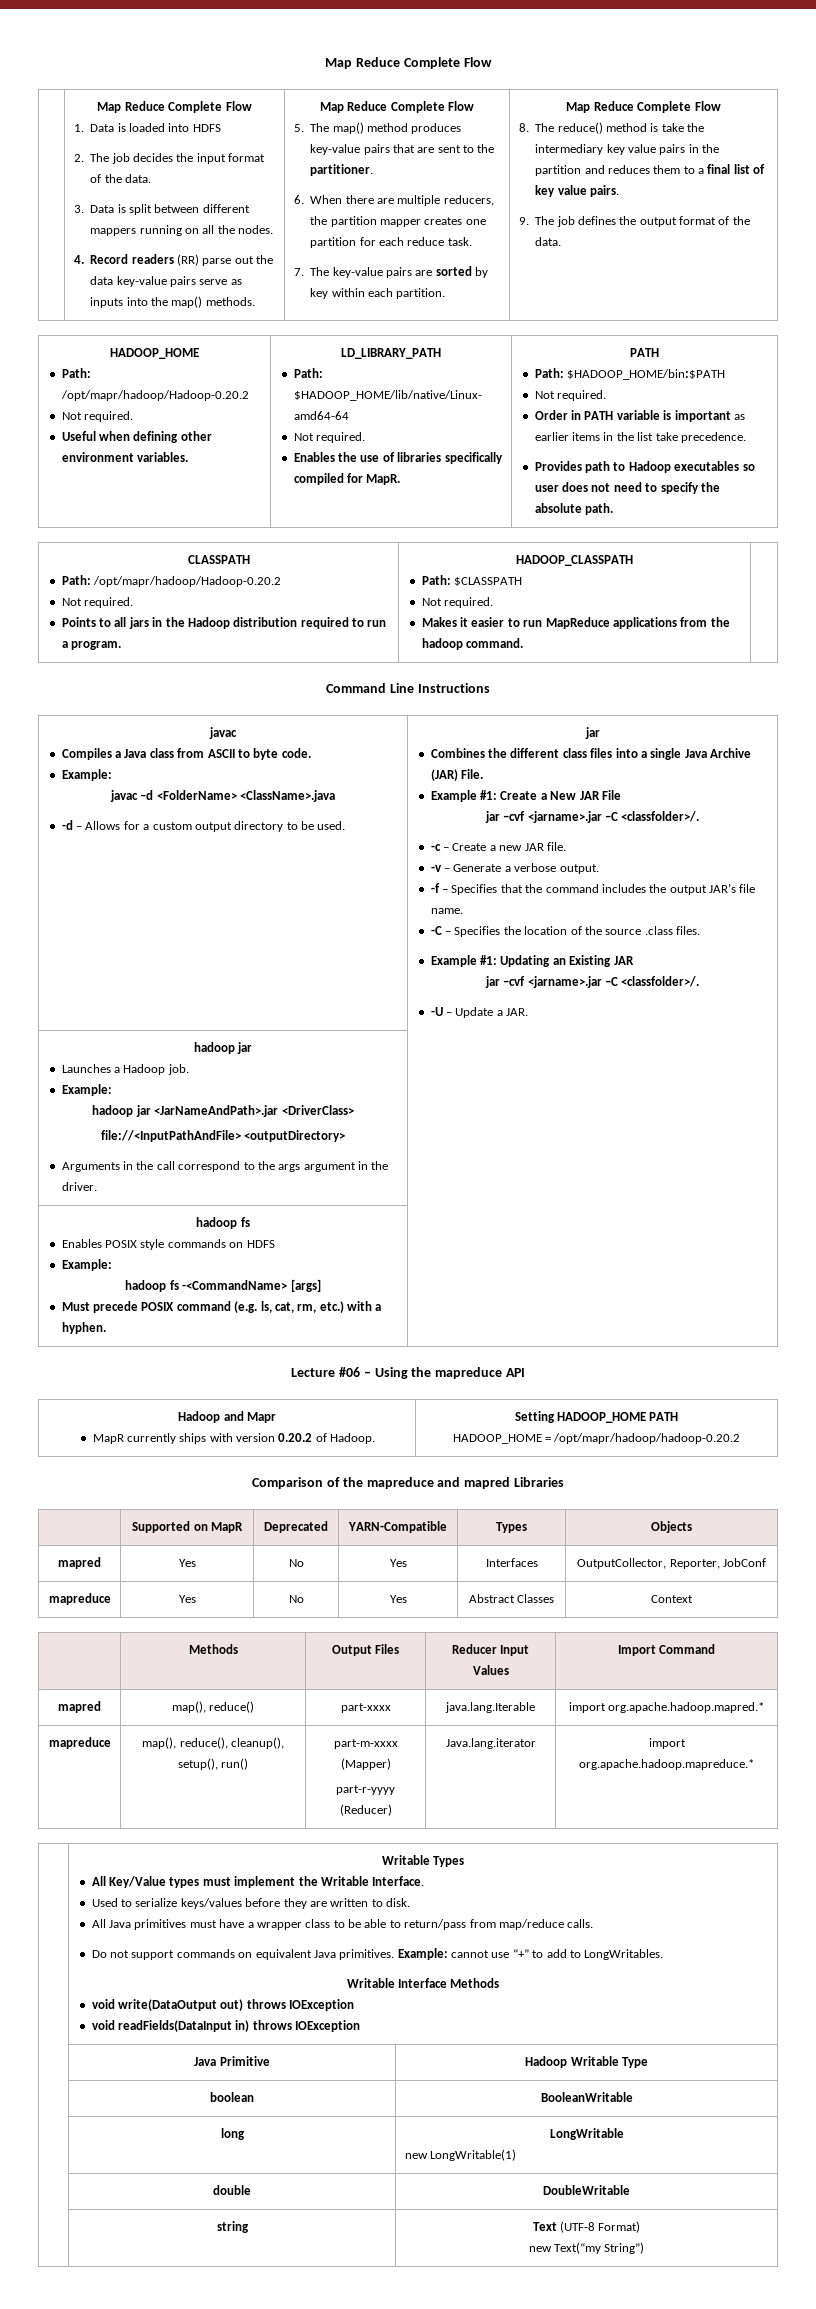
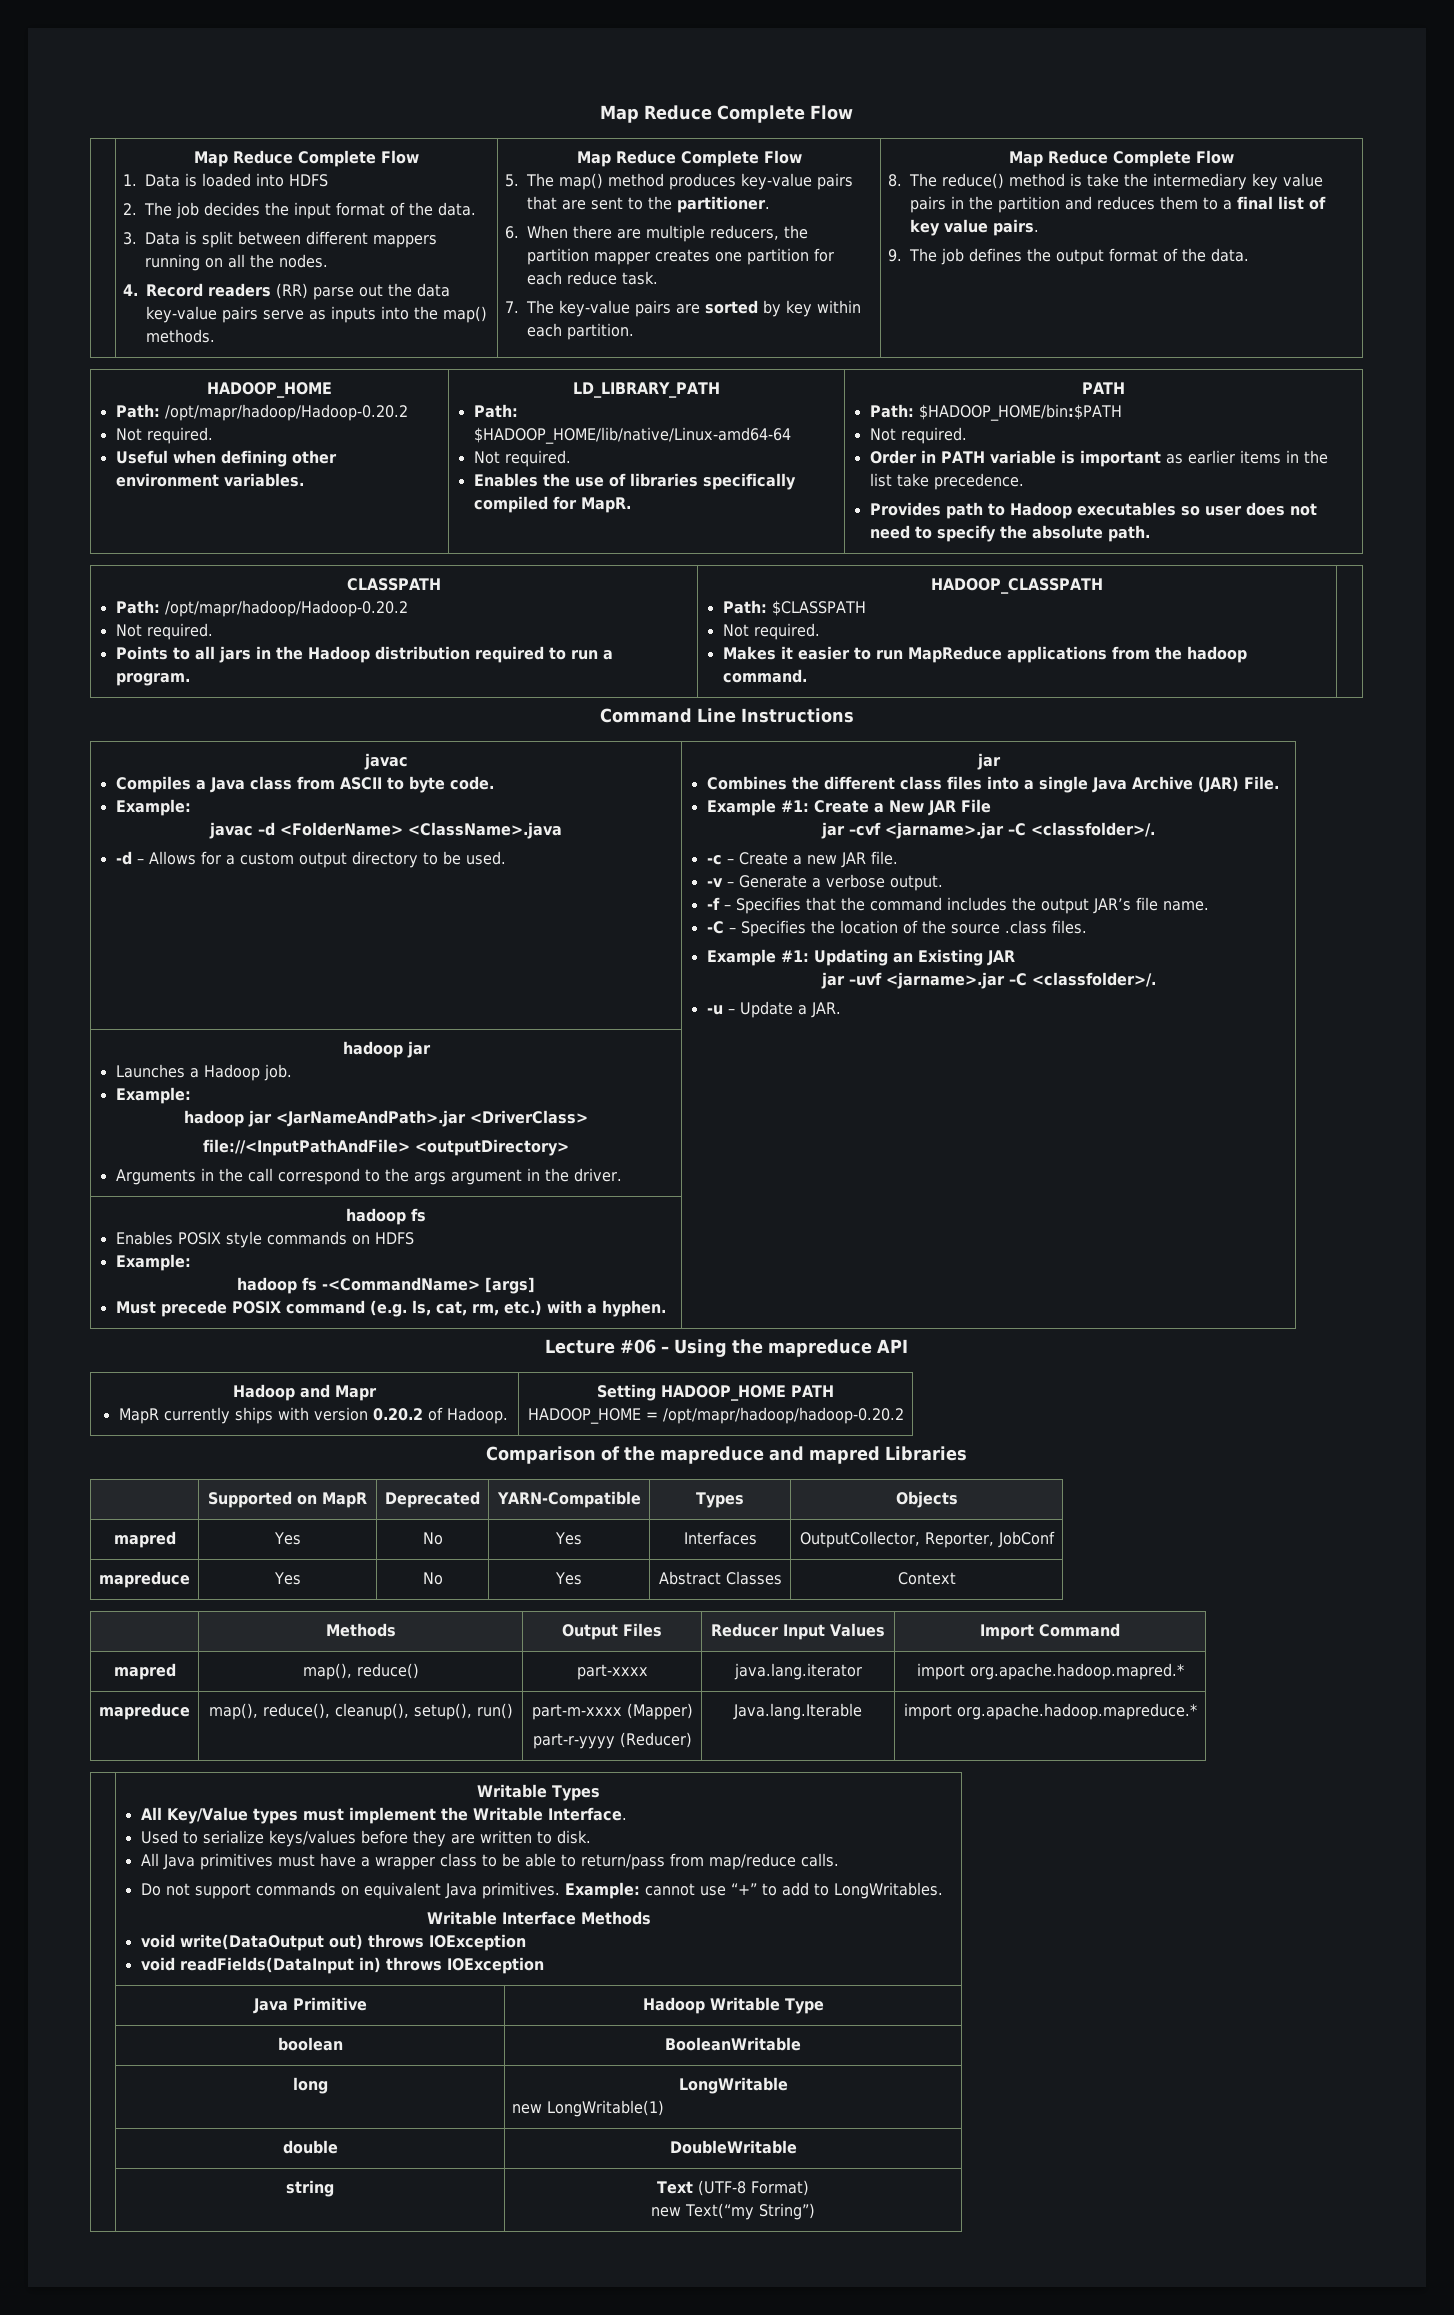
[503,976,700,988] [430,1007,443,1016] –cvf <jarname>.jar –C <classfolder>/. // -U -> [848,972,1156,989] [706,1005,723,1015] –uvf <jarname>.jar –C <classfolder>/. // -u
[445,1702,535,1713] java.lang.Iterable -> [733,1663,862,1680] java.lang.iterator
[445,1738,536,1749] Java.lang.iterator -> [733,1703,862,1720] Java.lang.Iterable

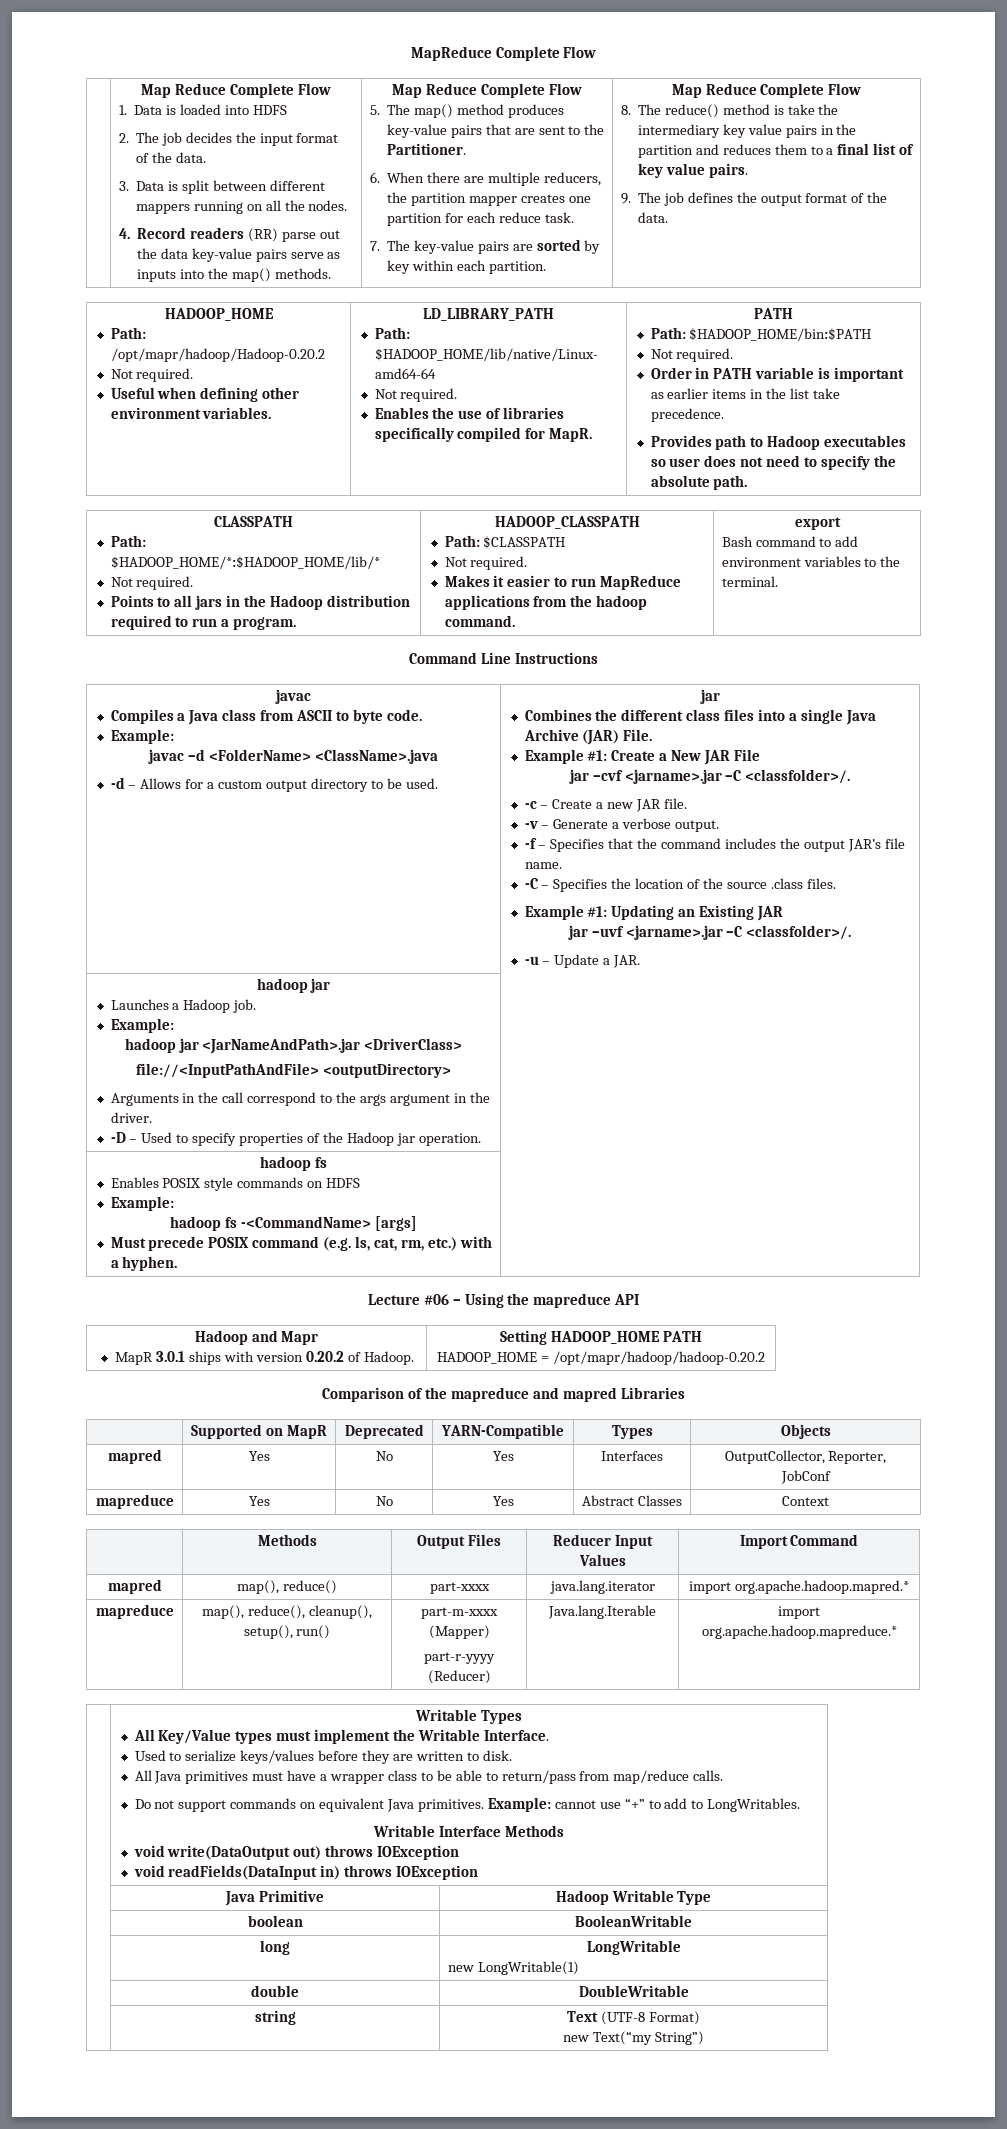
[600,105,712,123] Map Reduce -> [410,46,492,61] MapReduce
[677,196,771,213] partitioner. -> [386,143,466,155] Partitioner.
[164,600,408,617] /opt/mapr/hadoop/Hadoop-0.20.2 -> [110,556,380,569] $HADOOP_HOME/*:$HADOOP_HOME/lib/*
(807, 676) none -> [794,517,841,530] [721,536,859,547] [721,556,901,567] [721,576,778,587] export // Bash command to add environment variables to the terminal.
(622, 1175) none -> [110,1132,481,1146] // -D – Used to specify properties of the Hadoop jar operation.
[163,1407,230,1424] currently -> [156,1351,186,1362] 3.0.1

